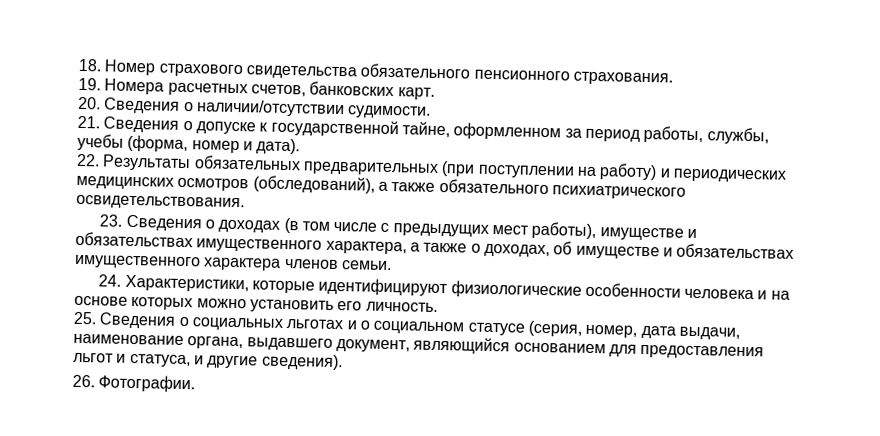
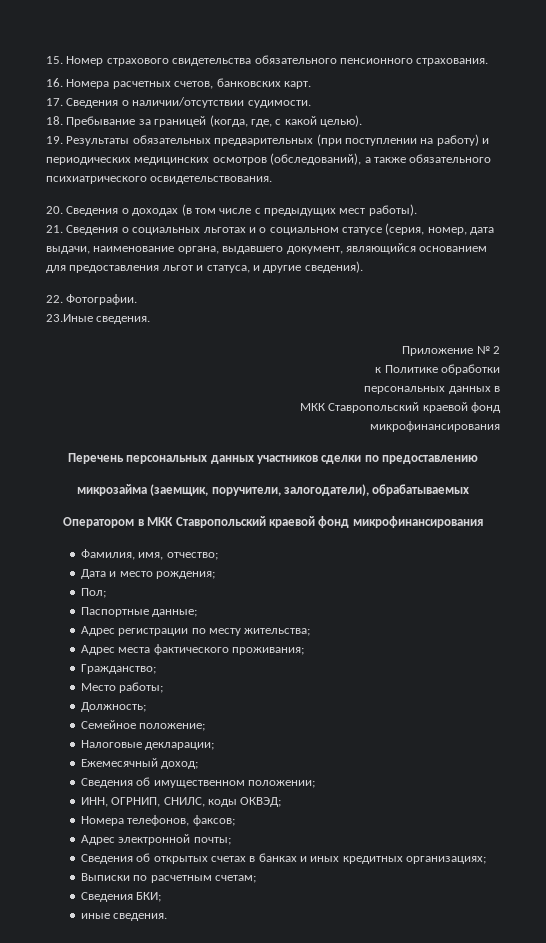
[78,58,102,72] 18. -> [46,56,63,64] 15.
[78,77,101,91] 19. -> [46,78,63,87] 16.
[78,96,101,110] 20. -> [46,98,63,106] 17.
[77,115,769,145] [77,133,301,155] [76,153,100,167] 21. Сведения о допуске к государственной тайне, оформленном за период работы, службы, учебы (форма, номер и дата). // 22. -> [46,115,362,127] [46,136,63,144] 18. Пребывание за границей (когда, где, с какой целью). // 19.
[99,214,124,227] 23. -> [46,206,63,214] 20.
[531,221,698,241] [75,231,795,260] [74,254,392,271] [98,274,790,300] [74,295,438,313] [73,311,97,325] работы), имуществе и обязательствах имущественного характера, а также о доходах, об имуществе и обязательствах имущественного характера членов семьи. // 24. Характеристики, которые идентифицируют физиологические особенности человека и на основе которых можно установить его личность. // 25. -> [368,204,417,216] [46,225,63,233] работы). // 21.
[72,374,95,388] 26. -> [46,295,63,303] 22.
(196, 383) none -> [46,314,151,324] [402,346,500,356] [375,364,500,375] [364,386,500,394] [299,402,501,413] [370,421,500,432] [67,453,479,464] [76,484,470,496] [63,516,483,528] [80,549,218,560] [80,569,215,579] [80,588,106,598] [80,607,198,617] [80,626,311,636] [80,644,304,655] [80,664,156,674] [80,682,164,693] [80,702,146,712] [80,720,206,731] [80,740,215,750] [80,758,199,769] [80,777,315,788] [80,797,282,807] [80,815,235,826] [80,834,231,845] [80,853,487,864] [80,873,256,883] [80,892,162,902] [80,913,168,921] // 23.Иные сведения. // Приложение № 2 // к Политике обработки // персональных данных в // МКК Ставропольский краевой фонд // микрофинансирования // Перечень персональных данных участников сделки по предоставлению // микрозайма (заемщик, поручители, залогодатели), обрабатываемых // Оператором в МКК Ставропольский краевой фонд микрофинансирования // Фамилия, имя, отчество; // Дата и место рождения; // Пол; // Паспортные данные; // Адрес регистрации по месту жительства; // Адрес места фактического проживания; // Гражданство; // Место работы; // Должность; // Семейное положение; // Налоговые декларации; // Ежемесячный доход; // Сведения об имущественном положении; // ИНН, ОГРНИП, СНИЛС, коды ОКВЭД; // Номера телефонов, факсов; // Адрес электронной почты; // Сведения об открытых счетах в банках и иных кредитных организациях; // Выписки по расчетным счетам; // Сведения БКИ; // иные сведения.

